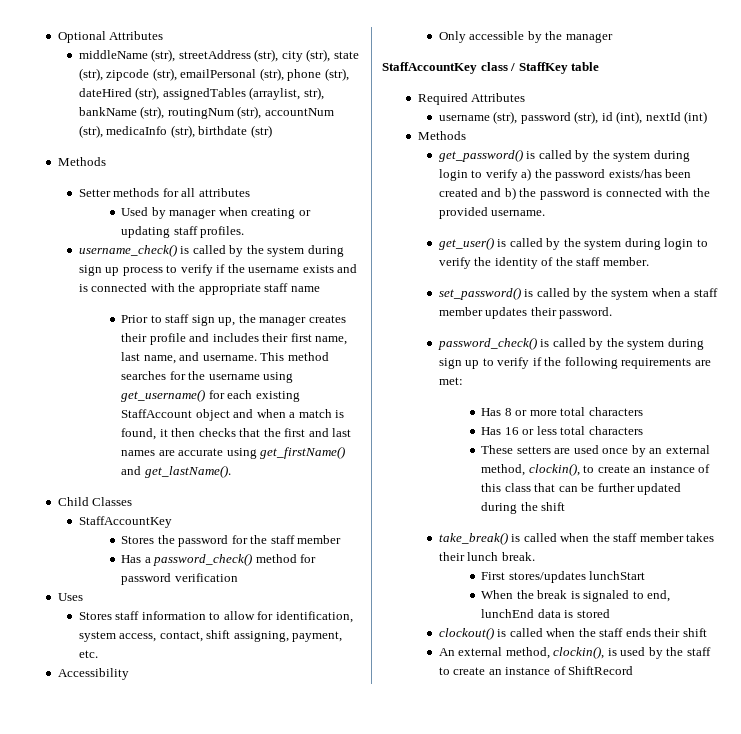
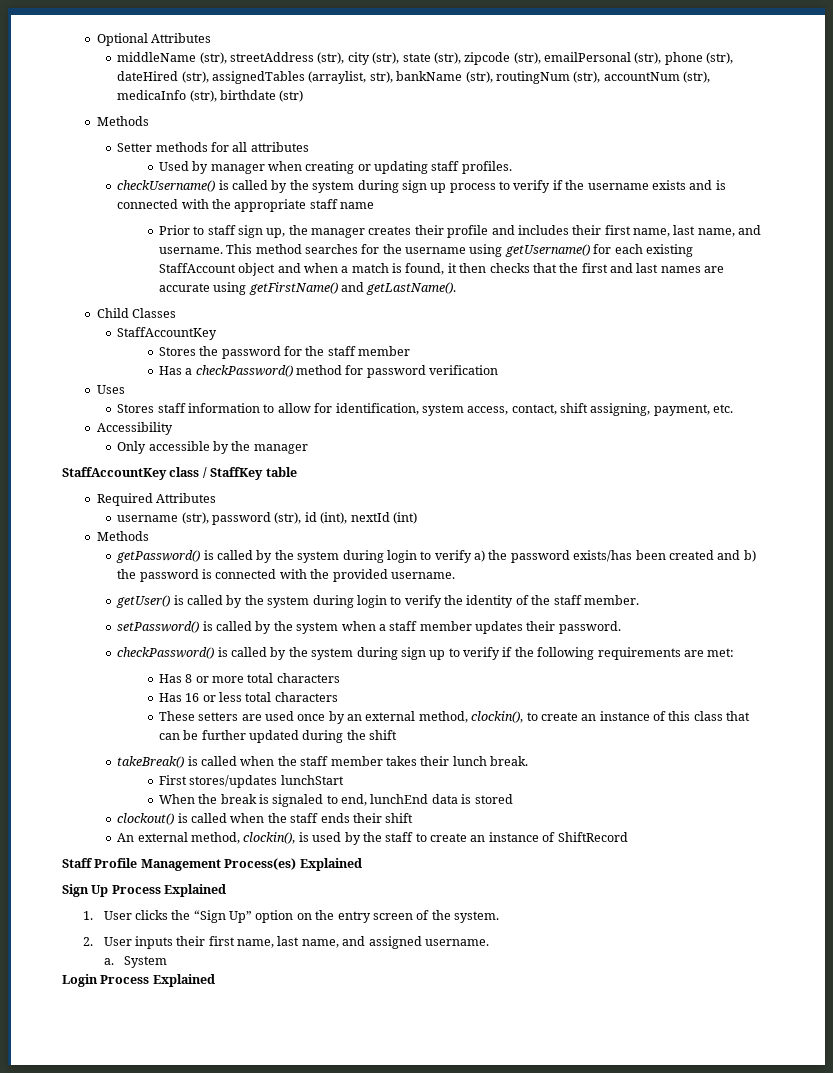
[78,244,177,257] username_check() -> [117,180,216,192] checkUsername()
[121,389,206,402] get_username() -> [504,244,590,257] getUsername()
[260,446,346,459] [121,465,231,478] get_firstName() and get_lastName(). -> [248,282,457,295] getFirstName() and getLastName().
[153,553,253,566] password_check() -> [195,365,293,377] checkPassword()
[438,149,523,162] get_password() -> [116,550,201,563] getPassword()
[438,237,494,250] get_user() -> [116,595,171,608] getUser()
[438,287,521,300] set_password() -> [117,621,200,633] setPassword()
[437,337,537,350] password_check() -> [117,647,215,659] checkPassword()
[438,532,508,545] take_break() -> [117,756,185,768] takeBreak()
(634, 670) none -> [62,858,362,871] [62,884,227,897] [82,910,500,923] [82,936,489,949] [103,956,168,968] [62,974,215,987] // Staff Profile Management Process(es) Explained // Sign Up Process Explained // 1. User clicks the “Sign Up” option on the entry screen of the system. // 2. User inputs their first name, last name, and assigned username. // a. System // Login Process Explained

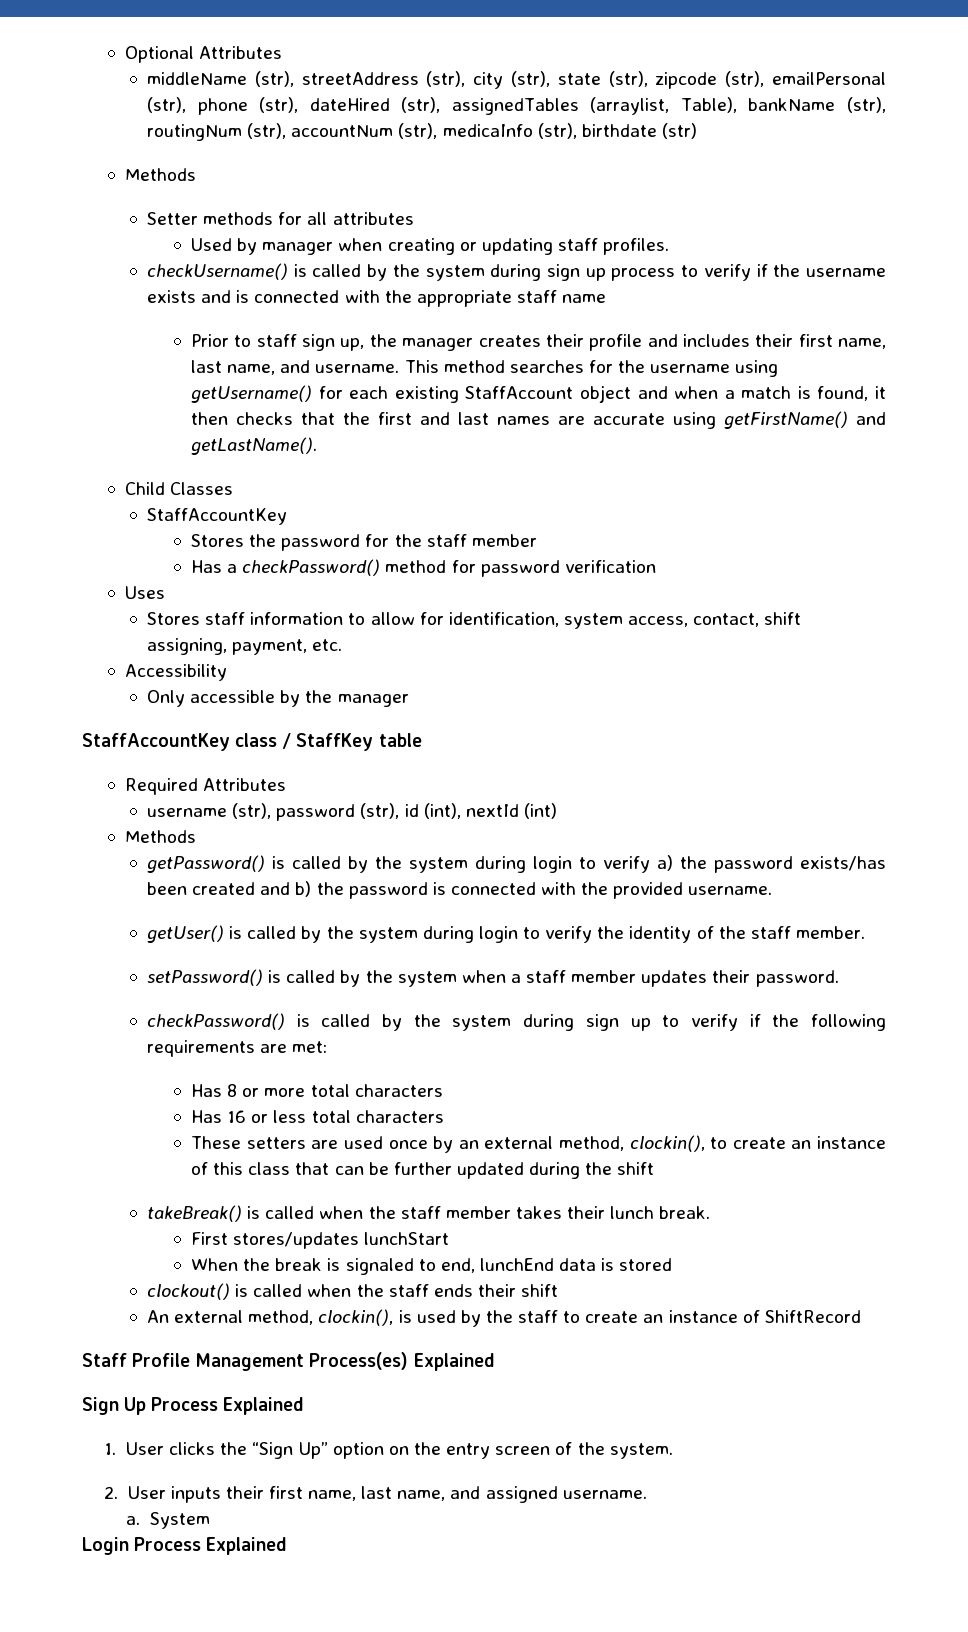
[369,71,393,83] str), -> [680,97,737,113] Table),

